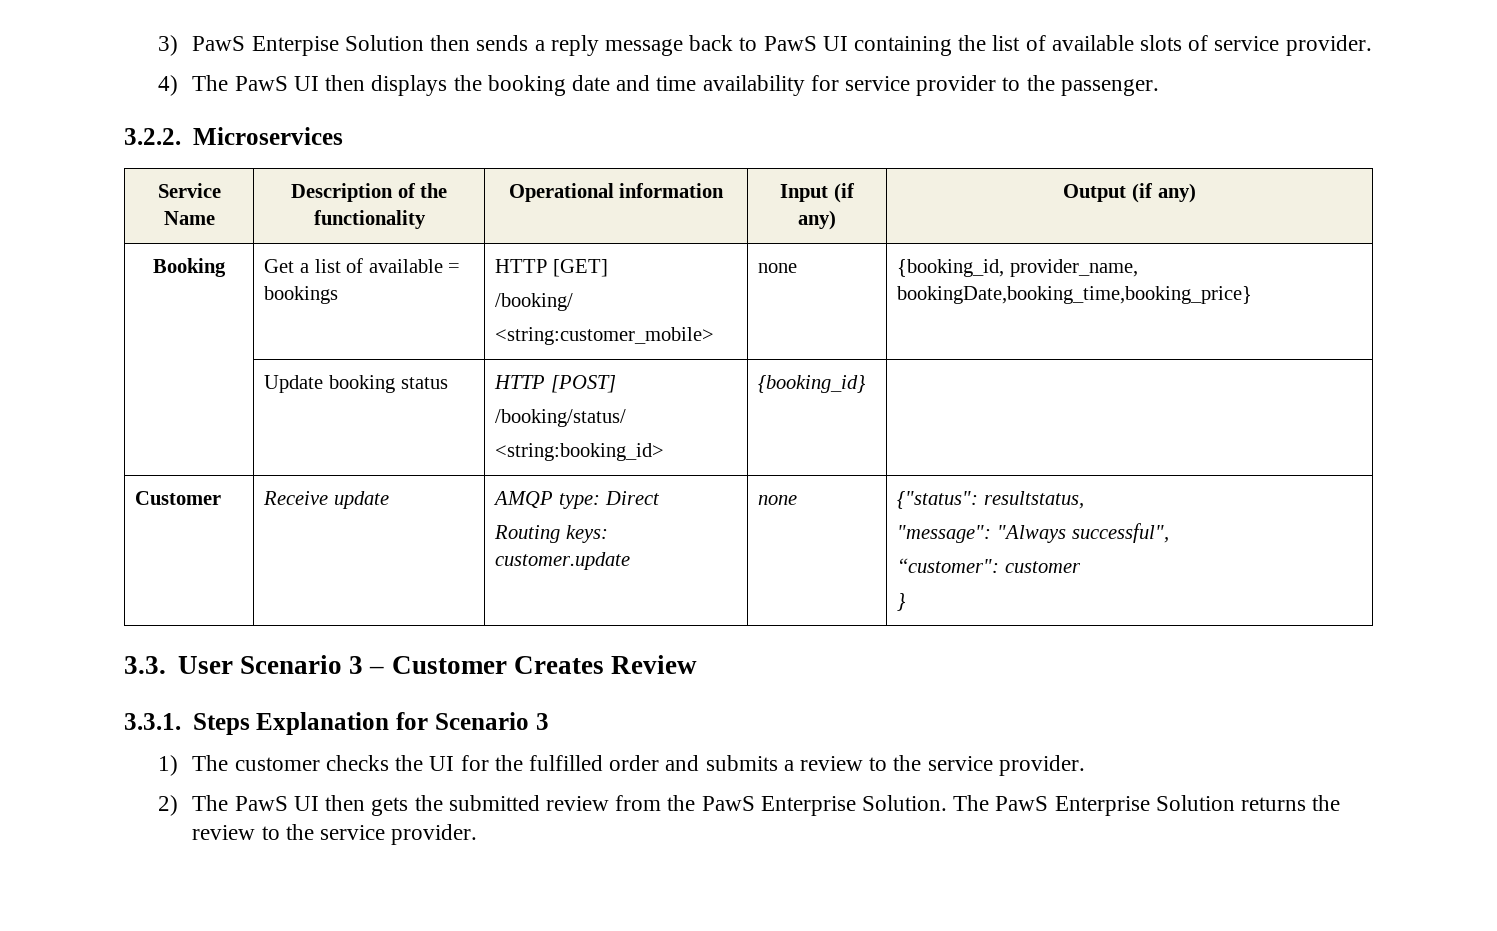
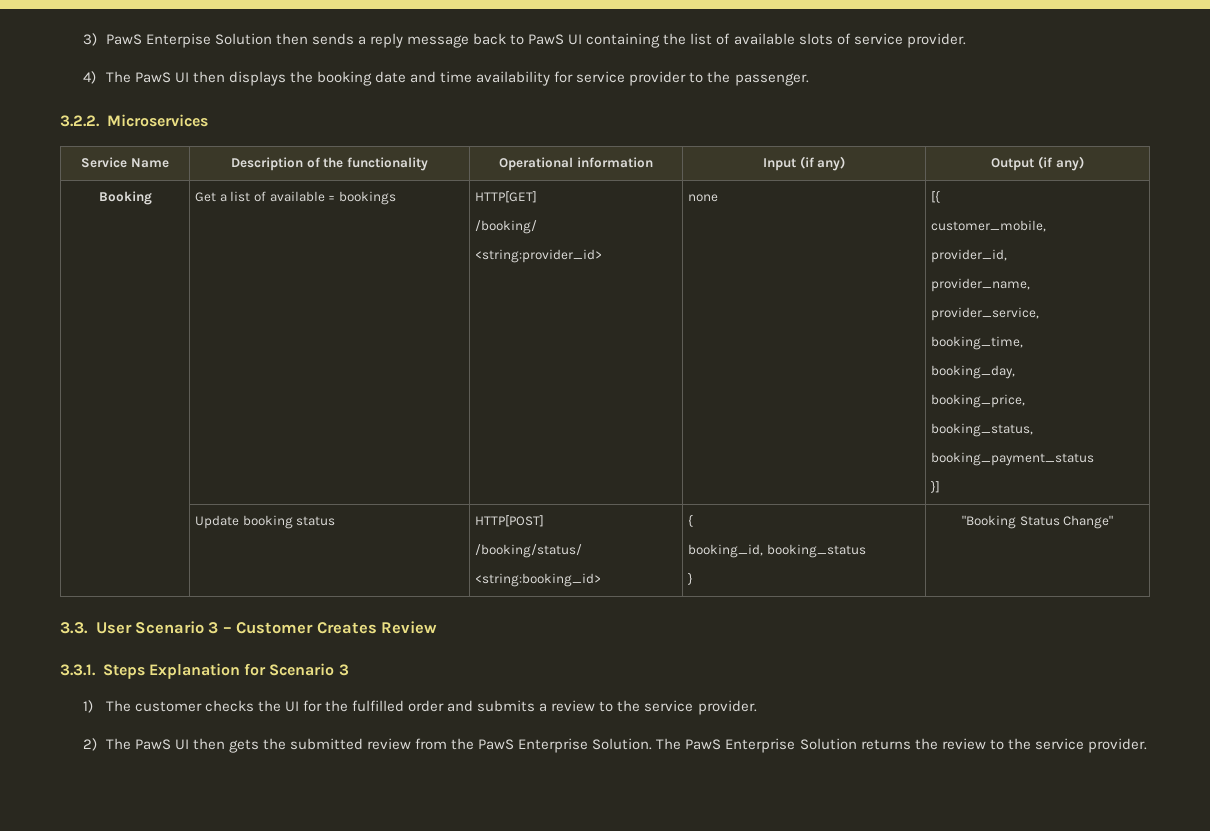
[495,259,609,277] HTTP [GET] -> [475,191,538,203] HTTP[GET]
[495,327,715,345] [758,263,798,273] [897,259,1139,277] [897,286,1253,304] <string:customer_mobile> | none | {booking_id, provider_name, bookingDate,booking_time,booking_price} -> [475,249,603,263] [688,194,719,202] [931,190,941,203] [931,220,1047,232] [931,249,1008,263] [931,278,1031,292] [931,307,1040,321] [931,336,1024,350] [931,365,1016,379] [931,394,1026,408] [931,423,1034,437] [931,452,1095,466] [931,480,941,493] <string:provider_id> | none | [{ // customer_mobile, // provider_id, // provider_name, // provider_service, // booking_time, // booking_day, // booking_price, // booking_status, // booking_payment_status // }]
[494,375,617,393] HTTP [POST] -> [475,515,545,527] HTTP[POST]
[758,375,867,393] [135,491,222,505] [263,491,390,509] [493,491,660,509] [494,525,609,543] [495,552,631,570] [758,495,798,505] [897,491,1085,509] [897,523,1169,543] [897,558,1082,573] [897,593,907,611] {booking_id} | // Customer | Receive update | AMQP type: Direct // Routing keys: customer.update | none | {"status": resultstatus, // "message": "Always successful", // “customer": customer // } -> [688,514,694,527] [688,544,866,558] [688,572,694,585] [961,515,1114,529] { // booking_id, booking_status // } | "Booking Status Change"

